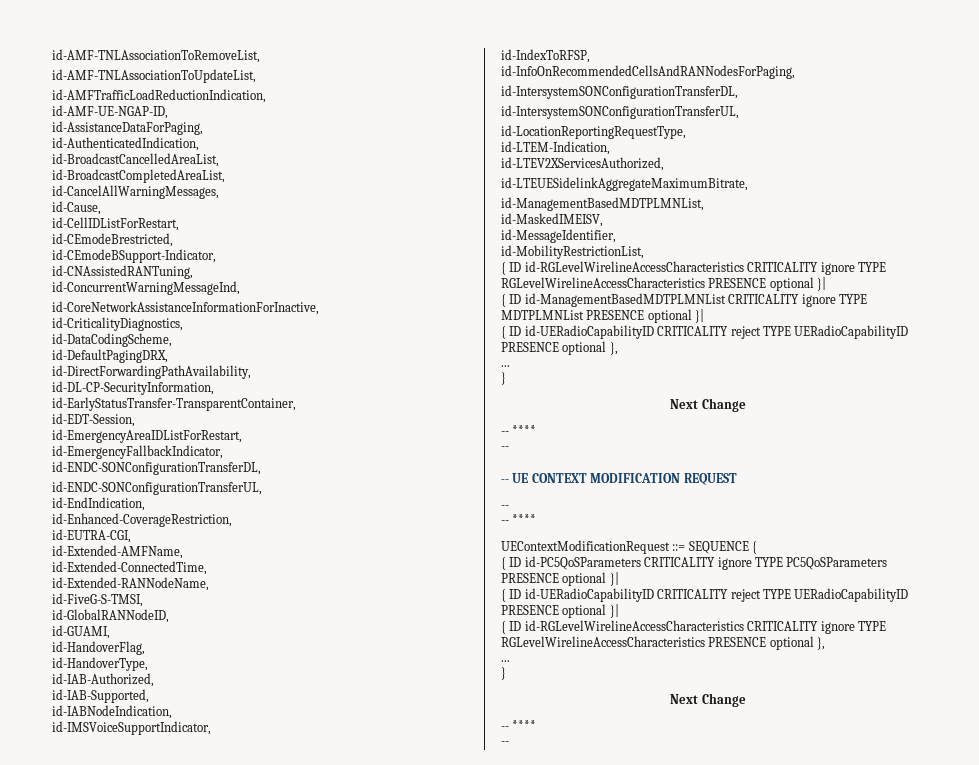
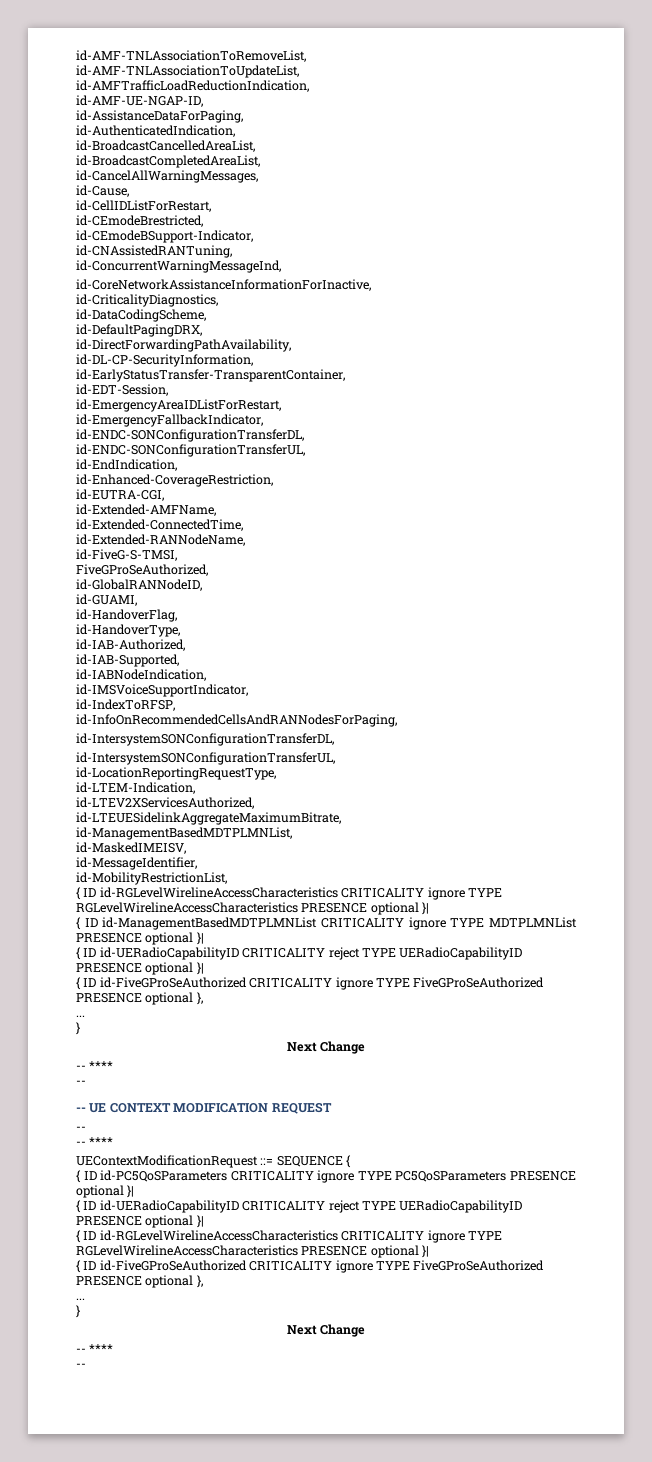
(143, 600) none -> [76,564,208,576] // FiveGProSeAuthorized,
(607, 348) none -> [196,962,204,975] [76,977,545,990] [76,992,194,1005] }| // { ID id-FiveGProSeAuthorized CRITICALITY ignore TYPE FiveGProSeAuthorized PRESENCE optional
(814, 643) none -> [422,1245,430,1258] [76,1260,545,1273] [76,1275,194,1288] }| // { ID id-FiveGProSeAuthorized CRITICALITY ignore TYPE FiveGProSeAuthorized PRESENCE optional

